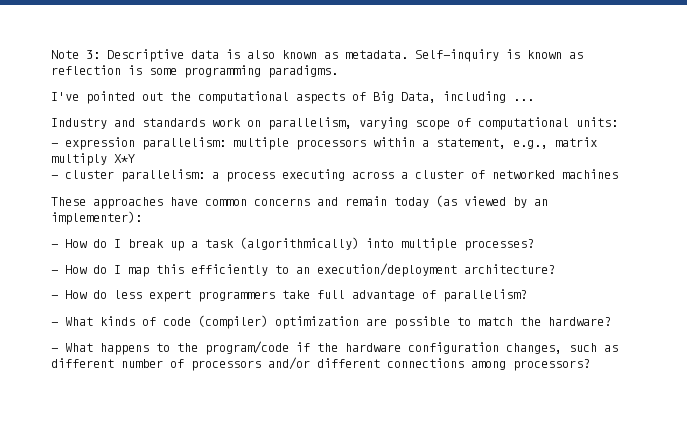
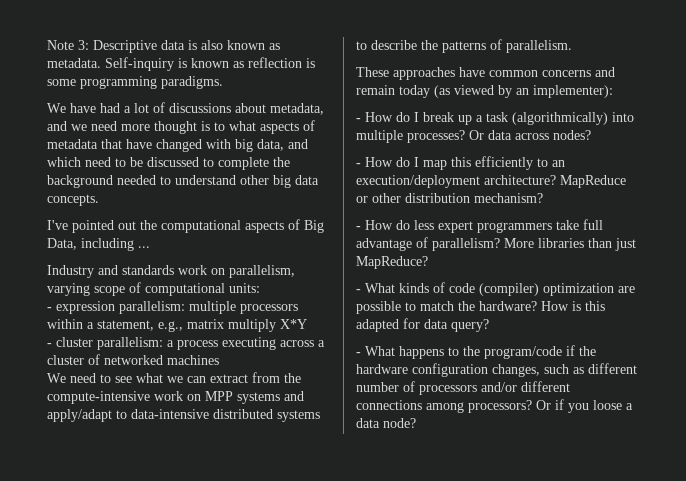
(338, 71) none -> [47,102,324,115] [47,120,315,134] [47,139,308,152] [47,157,290,170] [47,175,319,188] [47,194,99,206] // We have had a lot of discussions about metadata, and we need more thought is to what aspects of metadata that have changed with big data, and which need to be discussed to complete the background needed to understand other big data concepts.
(618, 174) none -> [47,372,301,383] [47,391,304,404] [47,409,320,422] [356,39,572,53] // We need to see what we can extract from the compute-intensive work on MPP systems and apply/adapt to data-intensive distributed systems to describe the patterns of parallelism.
(534, 245) none -> [469,130,591,140] Or data across nodes?
(555, 269) none -> [560,175,626,188] [356,193,543,203] MapReduce or other distribution mechanism?
(527, 295) none -> [504,238,636,251] [356,256,428,269] More libraries than just MapReduce?
(611, 321) none -> [541,301,605,311] [356,318,489,332] How is this adapted for data query?
(590, 365) none -> [536,399,633,413] [356,418,416,428] Or if you loose a data node?

